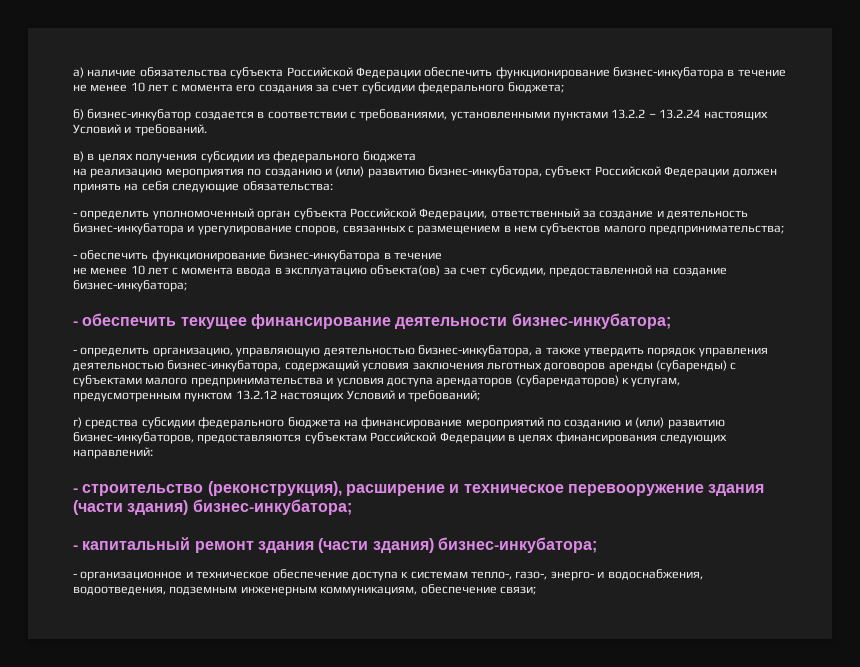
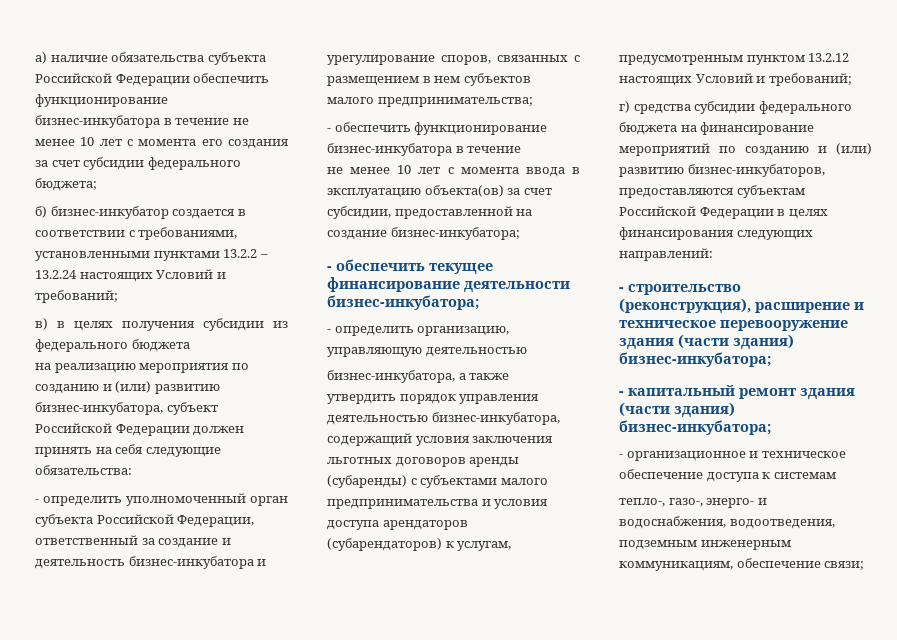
[134,124,207,136] требований. -> [35,290,118,303] требований;
(415, 351) none -> (527, 352) //
(468, 575) none -> (836, 475) //

